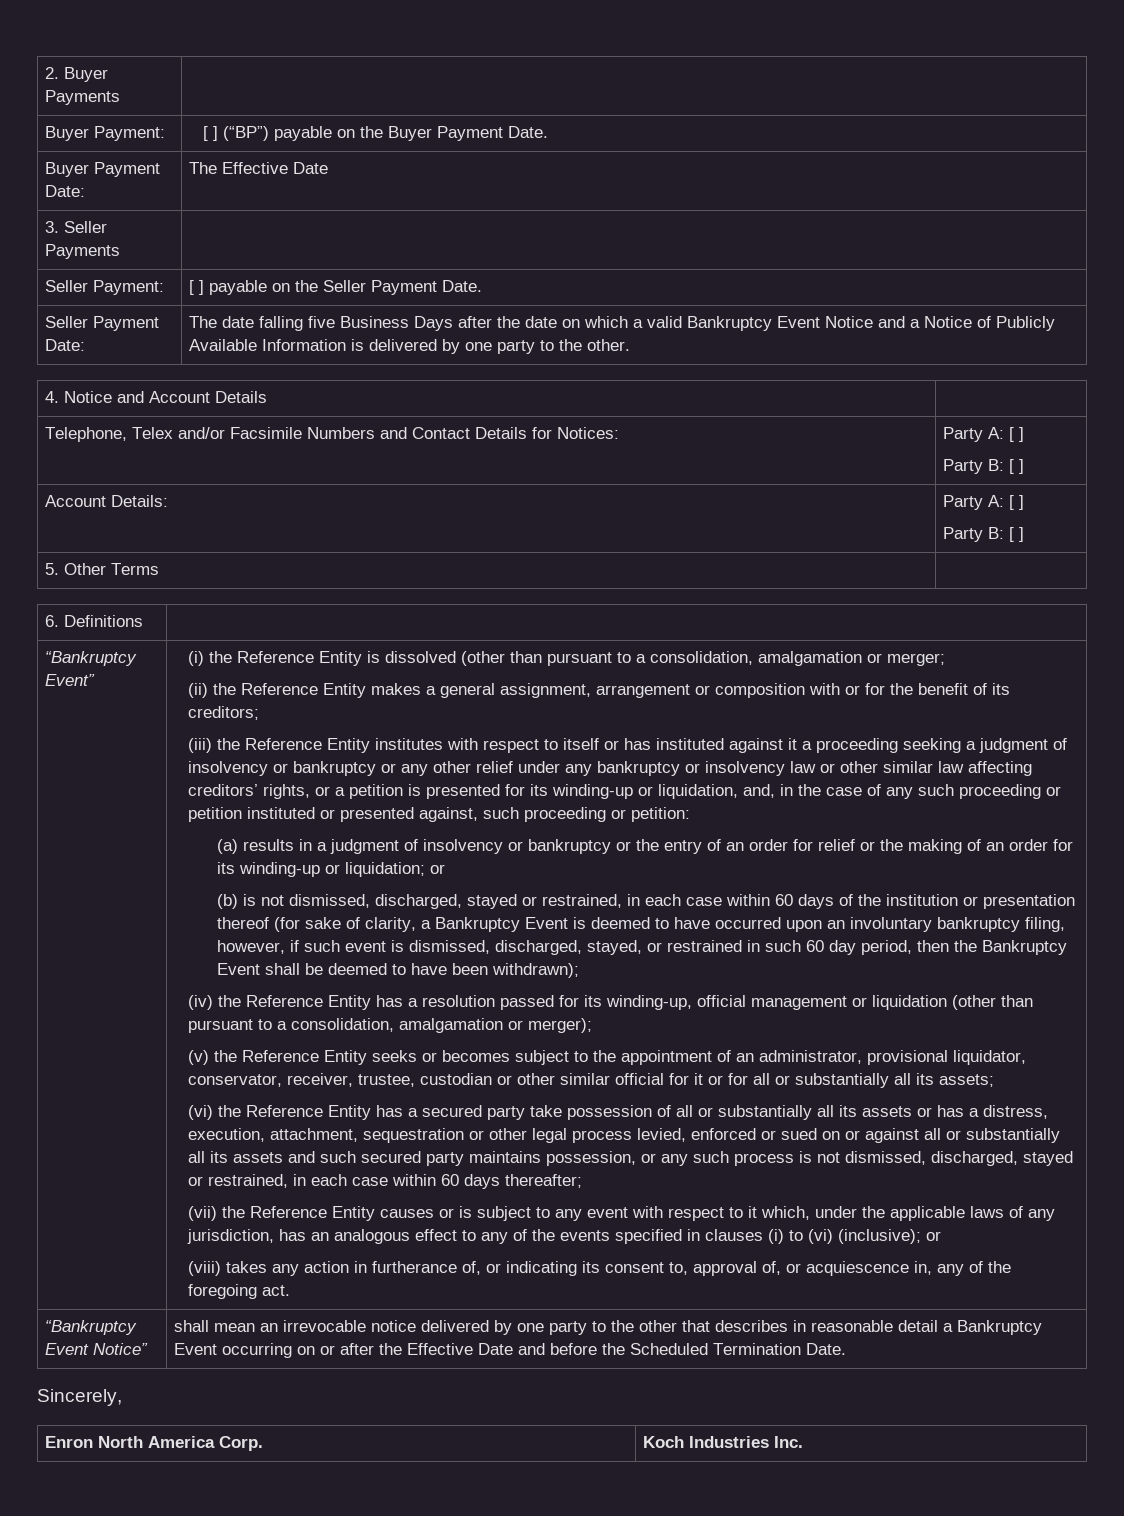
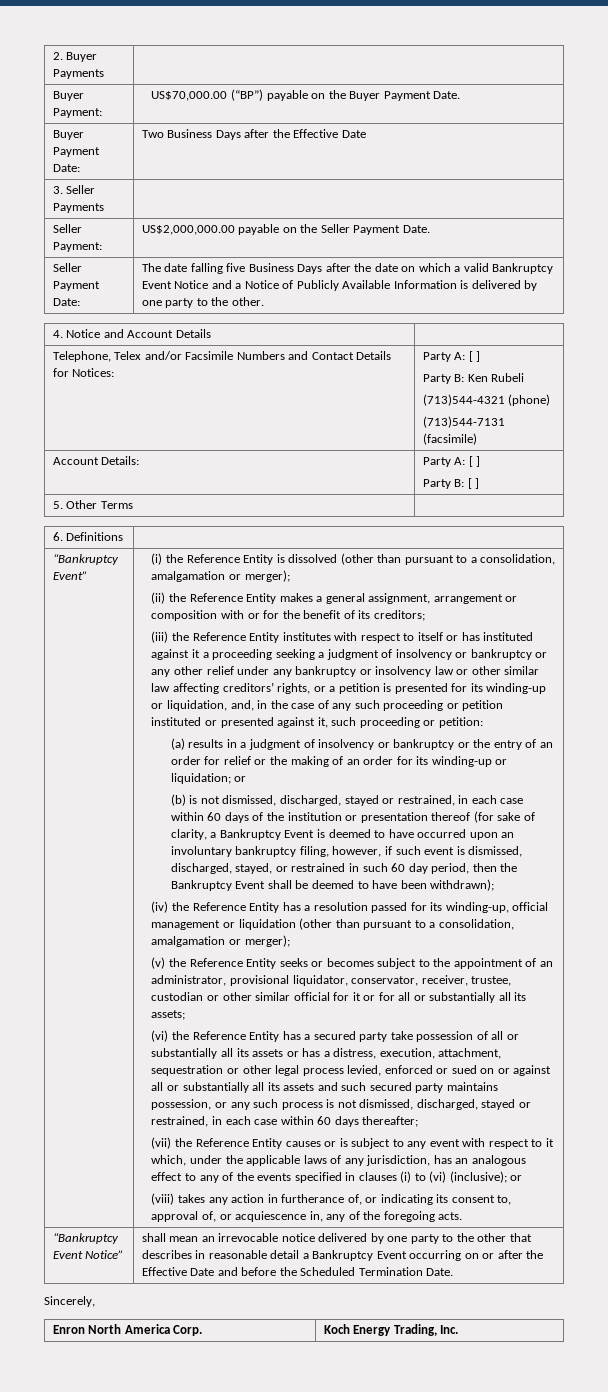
[203,126,219,141] [ ] -> [151,91,228,101] US$70,000.00
[188,162,217,174] The -> [141,129,290,140] Two Business Days after the
[188,280,204,295] [ ] -> [141,225,235,235] US$2,000,000.00
[1008,459,1024,474] [ ] -> [467,373,525,382] [422,394,551,406] [422,416,505,428] [422,433,477,445] Ken Rubeli // (713)544-4321 (phone) // (713)544-7131 (facsimile)
[887,653,946,666] merger; -> [244,570,290,582] merger);
[419,807,479,822] against, -> [277,717,328,728] against it,
[262,1285,291,1296] act. -> [438,1212,463,1220] acts.
[688,1436,769,1448] Industries -> [353,1324,437,1336] Energy Trading,

